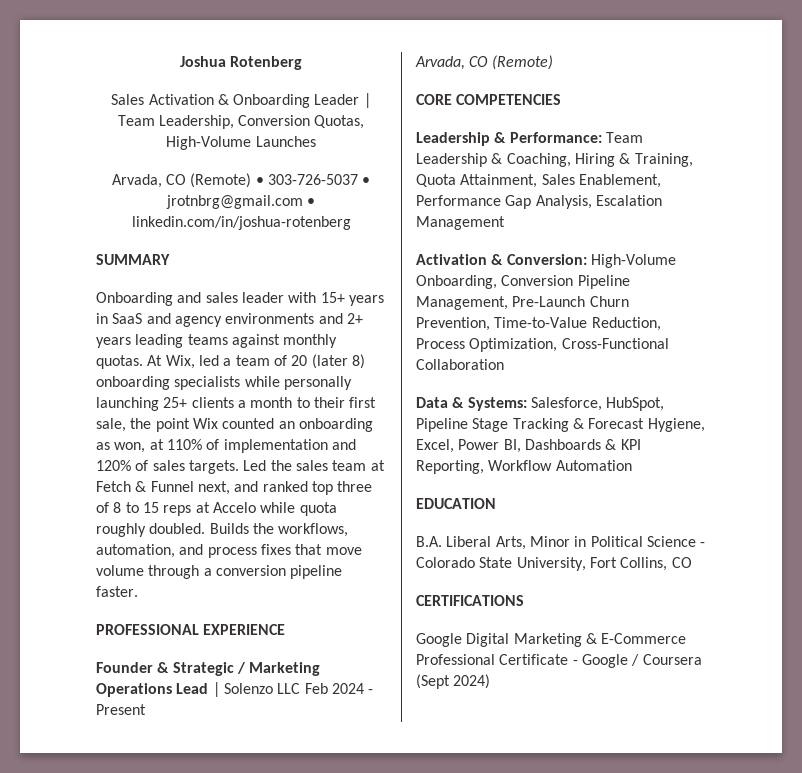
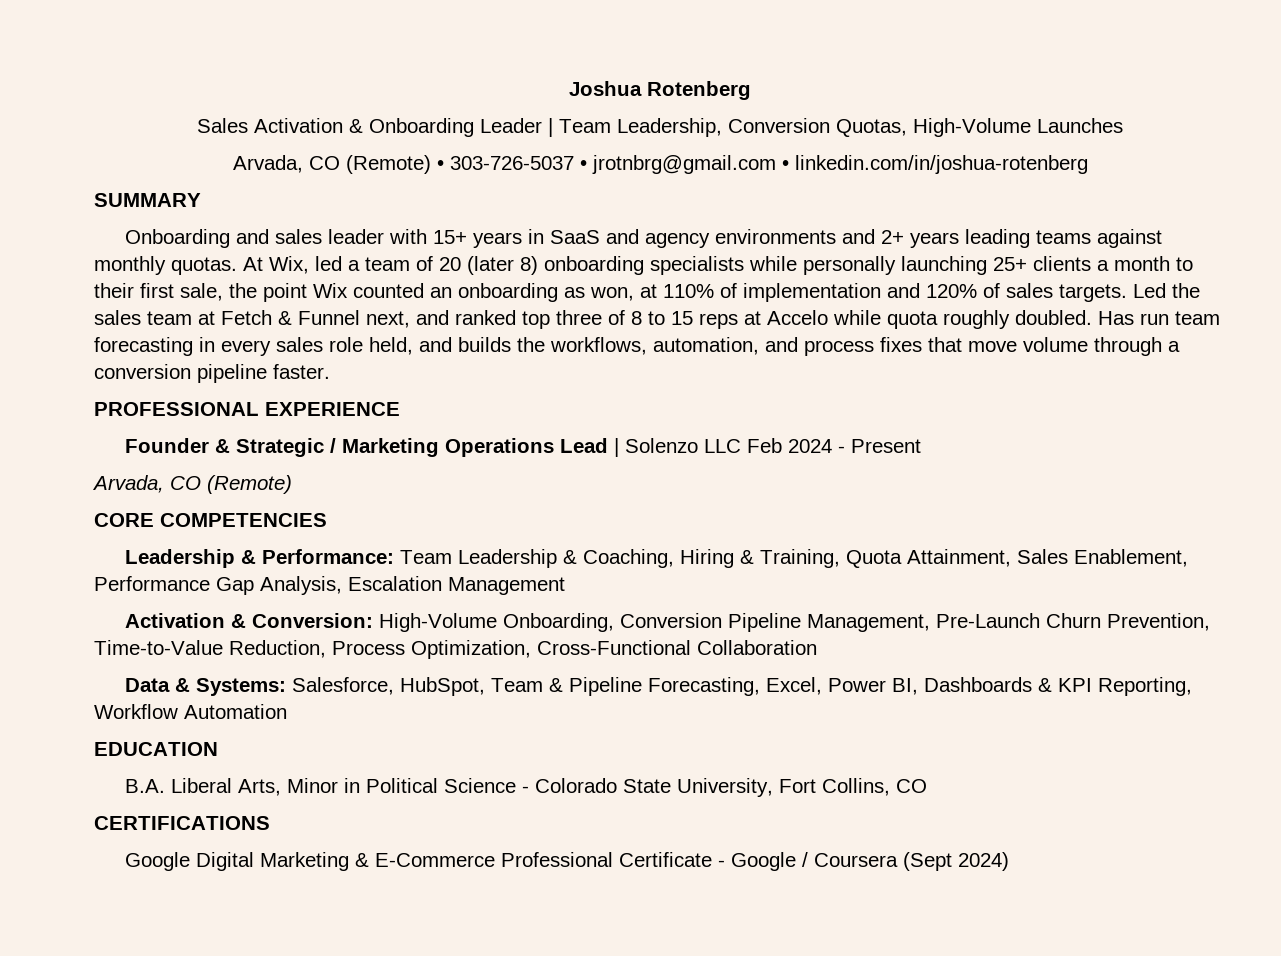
[209,523,249,534] Builds -> [1098,311,1220,325] [94,337,511,356] Has run team forecasting in every sales role held, and builds
[416,418,705,432] Pipeline Stage Tracking & Forecast Hygiene, -> [490,677,760,696] Team & Pipeline Forecasting,

